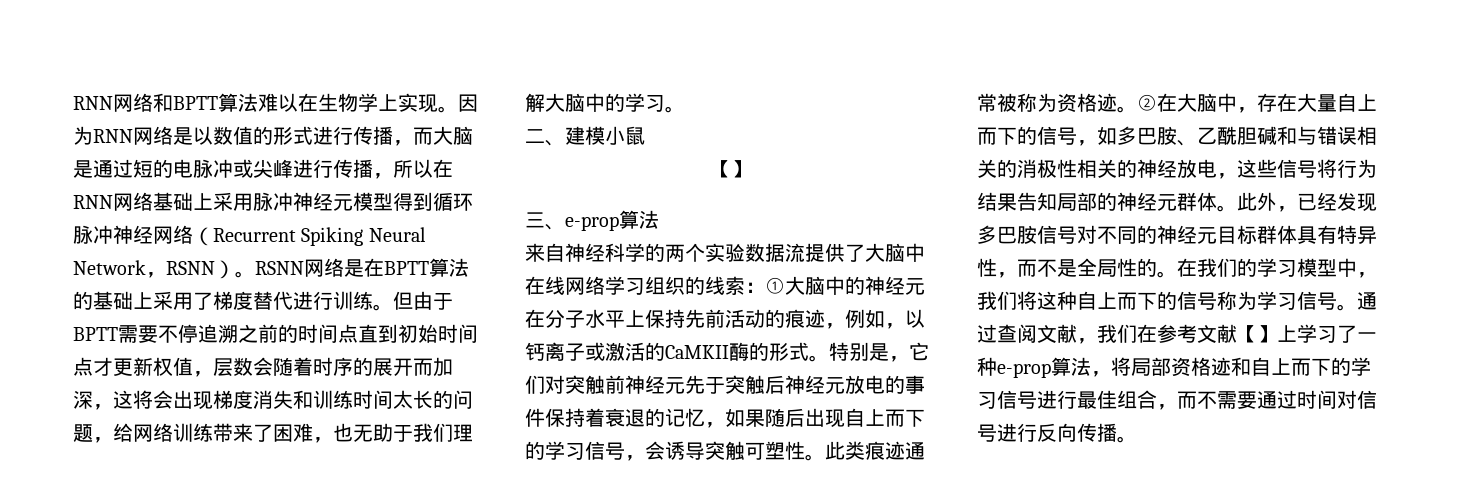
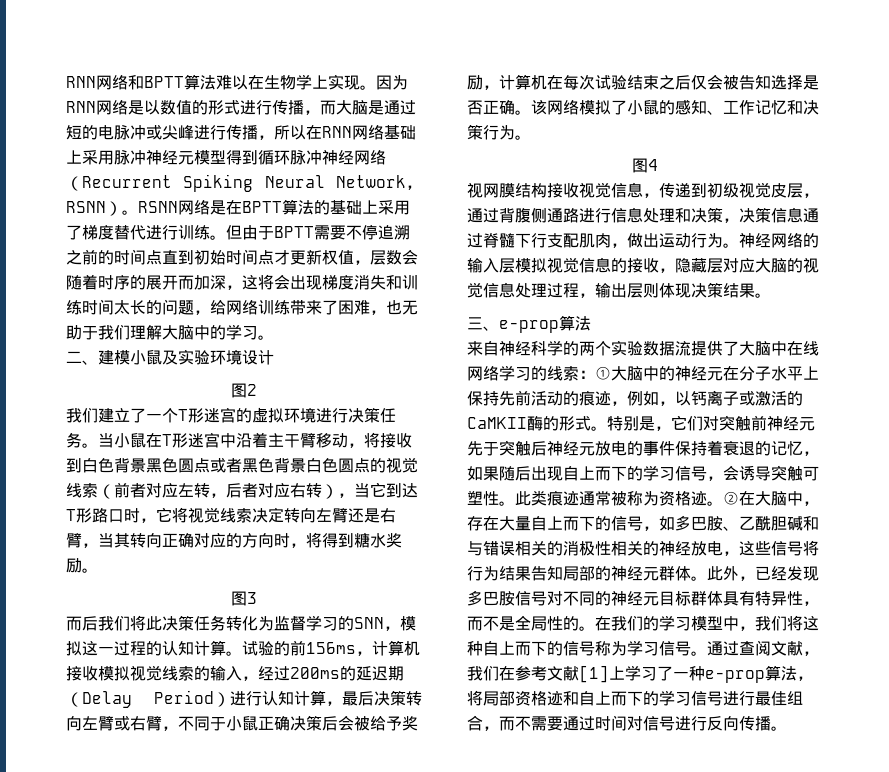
[710,160,751,178] // 【】 -> [162,349,274,365] [231,383,257,398] [66,407,396,423] [66,432,412,448] [66,457,418,473] [66,482,418,499] [66,507,396,523] [66,532,402,548] [66,558,98,573] [231,591,257,606] [66,615,416,631] [66,640,420,656] [66,665,404,681] [66,690,422,708] [66,715,418,731] [467,74,819,90] [467,99,819,115] [467,124,531,140] [632,158,658,173] [467,182,819,198] [467,207,819,223] [467,232,819,248] [467,257,819,273] [467,282,771,298] 及实验环境设计 // 图2 // 我们建立了一个T形迷宫的虚拟环境进行决策任务。当小鼠在T形迷宫中沿着主干臂移动，将接收到白色背景黑色圆点或者黑色背景白色圆点的视觉线索（前者对应左转，后者对应右转），当它到达T形路口时，它将视觉线索决定转向左臂还是右臂，当其转向正确对应的方向时，将得到糖水奖励。 // 图3 // 而后我们将此决策任务转化为监督学习的SNN，模拟这一过程的认知计算。试验的前156ms，计算机接收模拟视觉线索的输入，经过200ms的延迟期（Delay Period）进行认知计算，最后决策转向左臂或右臂，不同于小鼠正确决策后会被给予奖励，计算机在每次试验结束之后仅会被告知选择是否正确。该网络模拟了小鼠的感知、工作记忆和决策行为。 // 图4 // 视网膜结构接收视觉信息，传递到初级视觉皮层，通过背腹侧通路进行信息处理和决策，决策信息通过脊髓下行支配肌肉，做出运动行为。神经网络的输入层模拟视觉信息的接收，隐藏层对应大脑的视觉信息处理过程，输出层则体现决策结果。
[645,276,685,295] 组织 -> (531, 374) none
[1237,325,1277,343] 【】 -> [579,665,609,683] [1]

